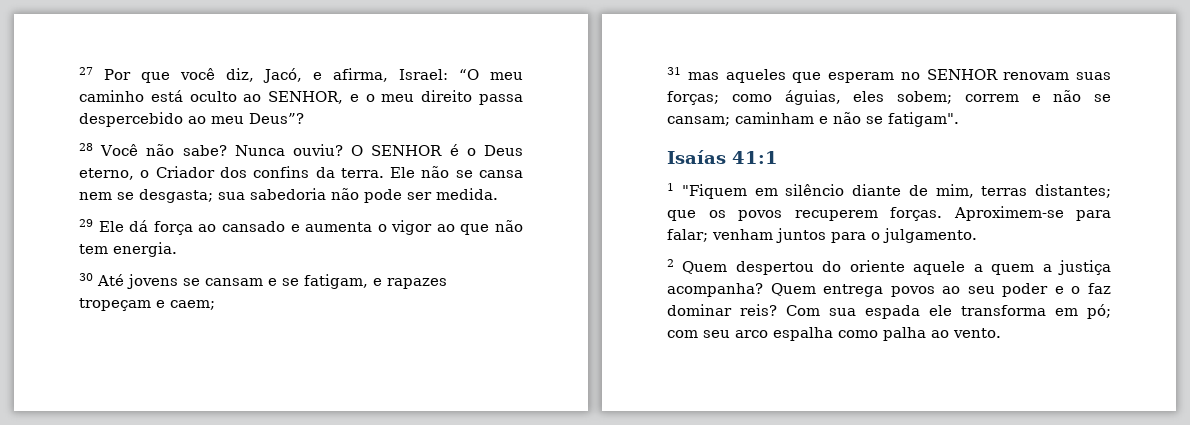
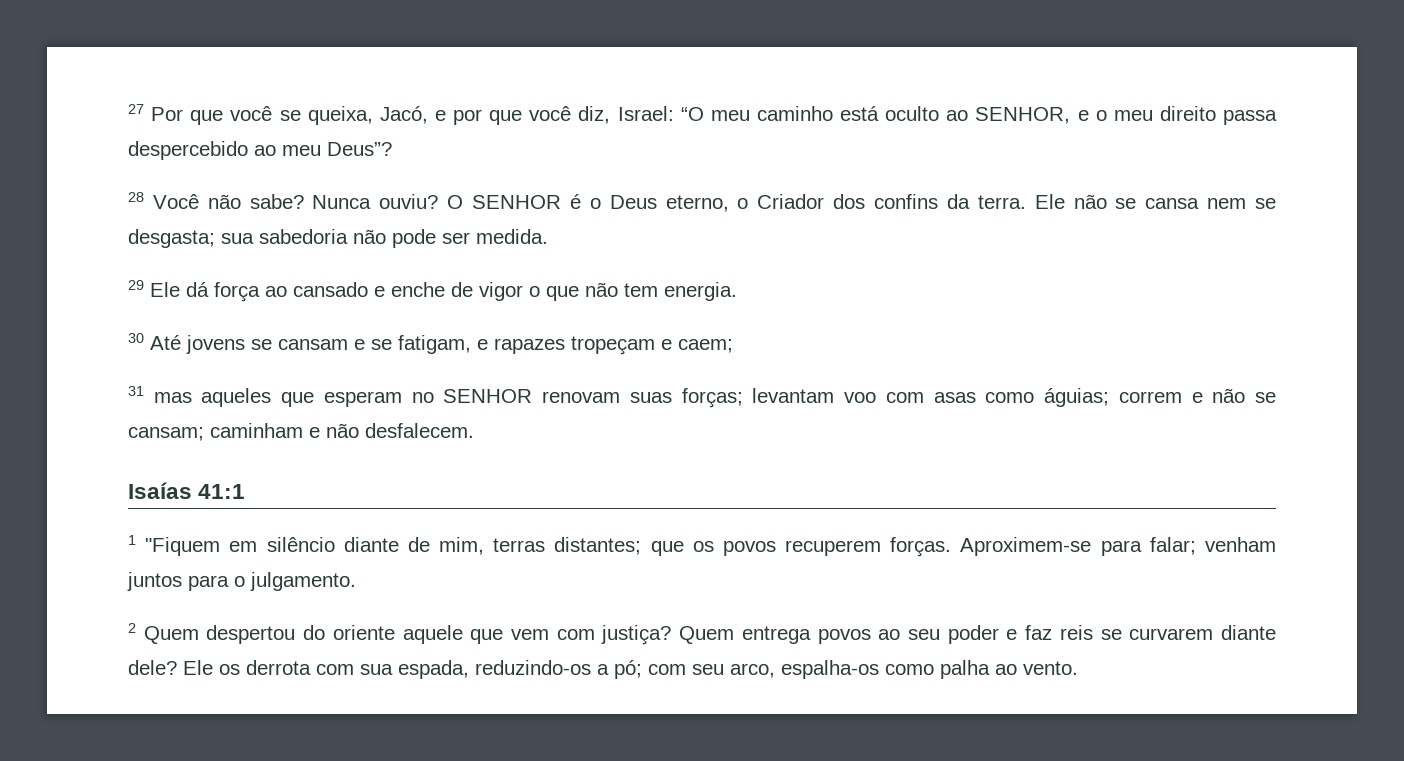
[226,68,388,83] diz, Jacó, e afirma, -> [279,106,611,125] se queixa, Jacó, e por que você diz,
[305,220,455,235] aumenta o vigor ao -> [391,282,540,301] enche de vigor o
[731,90,952,105] como águias, eles sobem; -> [752,388,1110,407] levantam voo com asas como águias;
[866,112,959,127] se fatigam". -> [365,423,474,438] desfalecem.
[973,260,1111,275] [667,283,763,297] a quem a justiça acompanha? -> [470,625,672,645] que vem com justiça?
[1071,283,1111,294] [667,304,1078,319] o faz dominar reis? Com sua espada ele transforma em -> [1025,625,1276,640] [128,660,609,679] faz reis se curvarem diante dele? Ele os derrota com sua espada, reduzindo-os a
[735,327,833,341] arco espalha -> [730,660,879,679] arco, espalha-os

